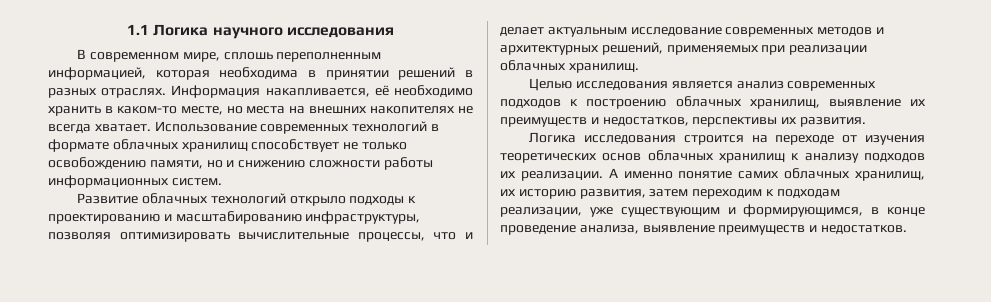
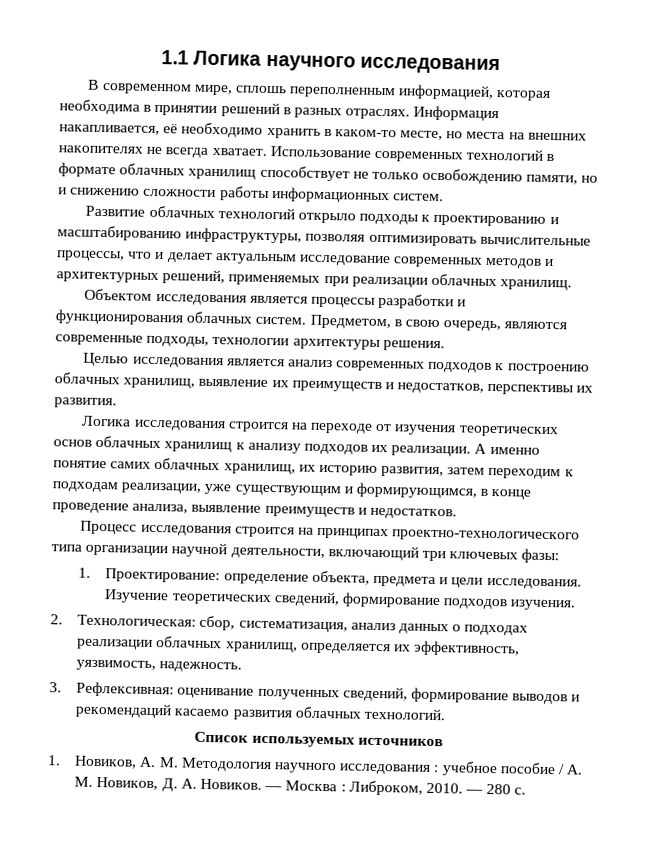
(639, 68) none -> [84,288,467,310] [55,309,568,332] [55,334,445,352] // Объектом исследования является процессы разработки и функционирования облачных систем. Предметом, в свою очередь, являются современные подходы, технологии архитектуры решения.
(907, 229) none -> [80,520,581,543] [51,542,560,564] [78,567,582,590] [104,589,576,611] [50,614,529,636] [77,636,521,657] [76,659,243,673] [49,681,581,705] [75,702,446,721] [194,731,443,748] [47,755,584,777] [74,776,527,796] // Процесс исследования строится на принципах проектно-технологического типа организации научной деятельности, включающий три ключевых фазы: // 1. Проектирование: определение объекта, предмета и цели исследования. Изучение теоретических сведений, формирование подходов изучения. // 2. Технологическая: сбор, систематизация, анализ данных о подходах реализации облачных хранилищ, определяется их эффективность, уязвимость, надежность. // 3. Рефлексивная: оценивание полученных сведений, формирование выводов и рекомендаций касаемо развития облачных технологий. // Список используемых источников // 1. Новиков, А. М. Методология научного исследования : учебное пособие / А. М. Новиков, Д. А. Новиков. — Москва : Либроком, 2010. — 280 с.

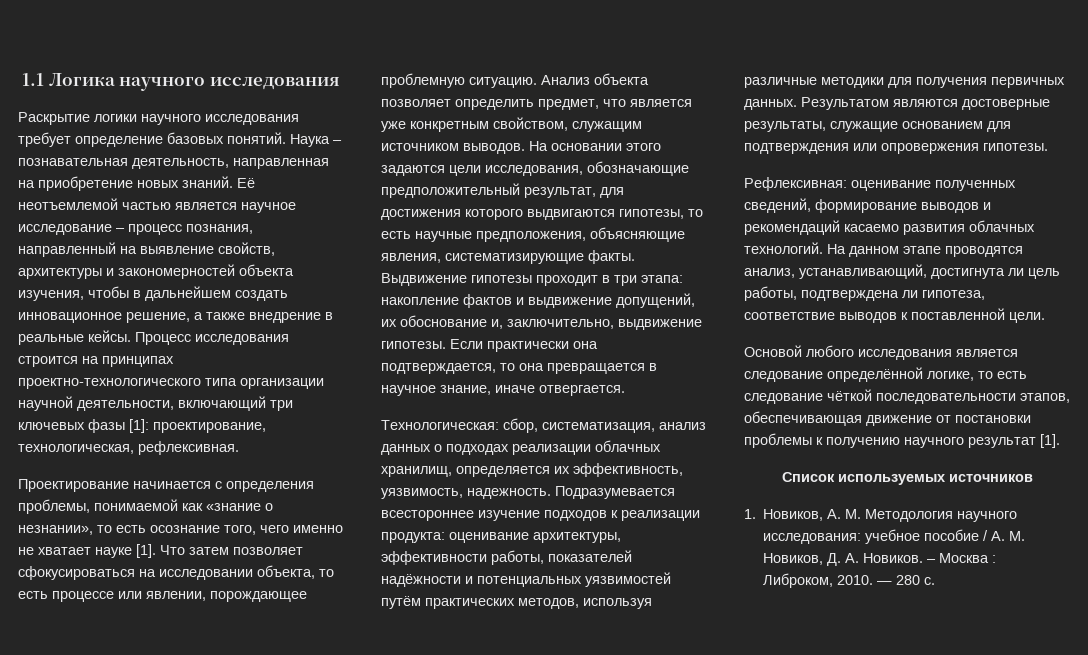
[87,79,552,101] [59,99,500,122] [59,122,587,141] [58,145,555,163] [58,162,599,185] [58,186,444,204] [85,205,559,227] [57,225,591,247] [56,250,555,269] [56,269,573,291] [84,288,467,310] [55,309,568,332] [55,334,445,352] [83,352,590,375] [54,372,594,396] [54,397,117,409] [81,415,559,438] [53,435,540,457] [53,457,574,480] [52,481,532,500] [52,502,457,520] В современном мире, сплошь переполненным информацией, которая необходима в принятии решений в разных отраслях. Информация накапливается, её необходимо хранить в каком-то месте, но места на внешних накопителях не всегда хватает. Использование современных технологий в формате облачных хранилищ способствует не только освобождению памяти, но и снижению сложности работы информационных систем. // Развитие облачных технологий открыло подходы к проектированию и масштабированию инфраструктуры, позволяя оптимизировать вычислительные процессы, что и делает актуальным исследование современных методов и архитектурных решений, применяемых при реализации облачных хранилищ. // Объектом исследования является процессы разработки и функционирования облачных систем. Предметом, в свою очередь, являются современные подходы, технологии архитектуры решения. // Целью исследования является анализ современных подходов к построению облачных хранилищ, выявление их преимуществ и недостатков, перспективы их развития. // Логика исследования строится на переходе от изучения теоретических основ облачных хранилищ к анализу подходов их реализации. А именно понятие самих облачных хранилищ, их историю развития, затем переходим к подходам реализации, уже существующим и формирующимся, в конце проведение анализа, выявление преимуществ и недостатков. // -> [18,112,299,125] [18,132,342,147] [18,158,329,169] [18,176,255,191] [18,198,296,213] [18,224,253,235] [18,242,275,257] [18,264,294,279] [18,286,288,301] [18,312,333,323] [18,330,131,345] Раскрытие логики научного исследования требует определение базовых понятий. Наука – познавательная деятельность, направленная на приобретение новых знаний. Её неотъемлемой частью является научное исследование – процесс познания, направленный на выявление свойств, архитектуры и закономерностей объекта изучения, чтобы в дальнейшем создать инновационное решение, а также внедрение в реальные кейсы.
[521,548,560,564] [78,567,582,590] [104,589,576,611] [50,614,63,625] фазы: // 1. Проектирование: определение объекта, предмета и цели исследования. Изучение теоретических сведений, формирование подходов изучения. // 2. -> [88,419,266,433] [18,441,239,455] [18,479,314,492] [18,499,273,514] [18,525,343,535] [18,544,303,558] [18,565,334,580] [18,591,307,602] [381,73,649,88] [381,99,692,110] [381,117,642,132] [381,141,661,154] [381,161,689,176] [381,183,624,198] [381,209,703,220] [381,227,685,242] [381,250,635,264] [381,273,683,286] [381,293,695,308] [381,315,702,330] [381,339,598,352] [381,363,657,374] [381,385,625,396] фазы [1]: проектирование, технологическая, рефлексивная. // Проектирование начинается с определения проблемы, понимаемой как «знание о незнании», то есть осознание того, чего именно не хватает науке [1]. Что затем позволяет сфокусироваться на исследовании объекта, то есть процессе или явлении, порождающее проблемную ситуацию. Анализ объекта позволяет определить предмет, что является уже конкретным свойством, служащим источником выводов. На основании этого задаются цели исследования, обозначающие предположительный результат, для достижения которого выдвигаются гипотезы, то есть научные предположения, объясняющие явления, систематизирующие факты. Выдвижение гипотезы проходит в три этапа: накопление фактов и выдвижение допущений, их обоснование и, заключительно, выдвижение гипотезы. Если практически она подтверждается, то она превращается в научное знание, иначе отвергается. //
[49,682,62,693] // 3. -> [555,486,675,499] [381,510,700,521] [381,532,621,543] [381,550,632,565] [381,572,671,587] [381,596,652,609] [744,77,1065,88] [744,97,1050,110] [744,121,1011,132] [744,143,1048,154] Подразумевается всестороннее изучение подходов к реализации продукта: оценивание архитектуры, эффективности работы, показателей надёжности и потенциальных уязвимостей путём практических методов, используя различные методики для получения первичных данных. Результатом являются достоверные результаты, служащие основанием для подтверждения или опровержения гипотезы. //
(446, 714) none -> [827,244,1023,257] [744,264,1060,279] [744,286,985,301] [744,308,1045,323] [744,345,1018,360] [744,367,1027,382] [744,389,1070,404] [744,411,1031,426] [744,433,1060,448] На данном этапе проводятся анализ, устанавливающий, достигнута ли цель работы, подтверждена ли гипотеза, соответствие выводов к поставленной цели. // Основой любого исследования является следование определённой логике, то есть следование чёткой последовательности этапов, обеспечивающая движение от постановки проблемы к получению научного результат [1].
[339,763,440,775] исследования : -> [763,533,862,544] исследования:
[264,785,283,791] — -> [927,559,937,563] –

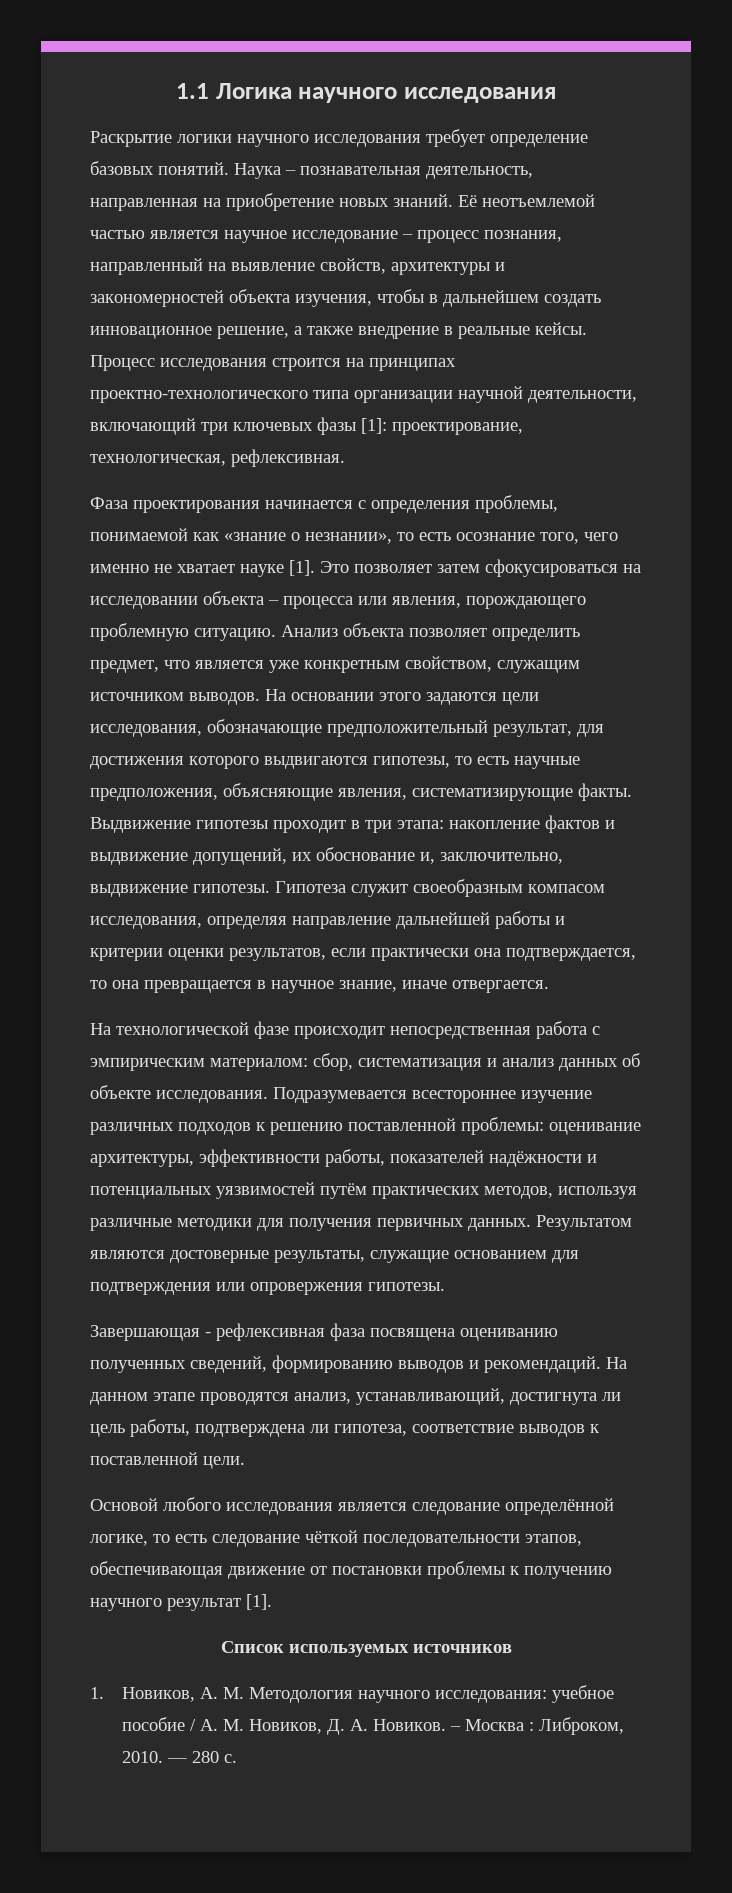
[18,479,129,492] Проектирование -> [90,497,260,513] Фаза проектирования
[160,545,303,555] [18,565,334,580] [18,591,307,602] Что затем позволяет сфокусироваться на исследовании объекта, то есть процессе или явлении, порождающее -> [320,559,641,577] [90,591,586,609] Это позволяет затем сфокусироваться на исследовании объекта – процесса или явления, порождающего
[450,339,483,349] Если -> [275,879,605,897] [90,911,565,929] [90,948,366,961] Гипотеза служит своеобразным компасом исследования, определяя направление дальнейшей работы и критерии оценки результатов, если
[381,418,706,433] [381,440,661,455] [381,463,683,477] [381,488,551,499] Технологическая: сбор, систематизация, анализ данных о подходах реализации облачных хранилищ, определяется их эффективность, уязвимость, надежность. -> [90,1021,600,1039] [90,1053,640,1071] [90,1085,268,1103] На технологической фазе происходит непосредственная работа с эмпирическим материалом: сбор, систематизация и анализ данных об объекте исследования.
(540, 515) none -> [90,1122,174,1135] различных
[621,510,700,521] [381,532,445,543] реализации продукта: -> [270,1117,544,1135] решению поставленной проблемы:
[744,177,931,191] Рефлексивная: оценивание -> [90,1323,558,1341] Завершающая - рефлексивная фаза посвящена оцениванию
[815,199,917,213] формирование -> [272,1355,393,1373] формированию
[744,220,1035,235] [744,242,823,254] рекомендаций касаемо развития облачных технологий. -> [484,1356,601,1373] рекомендаций.

